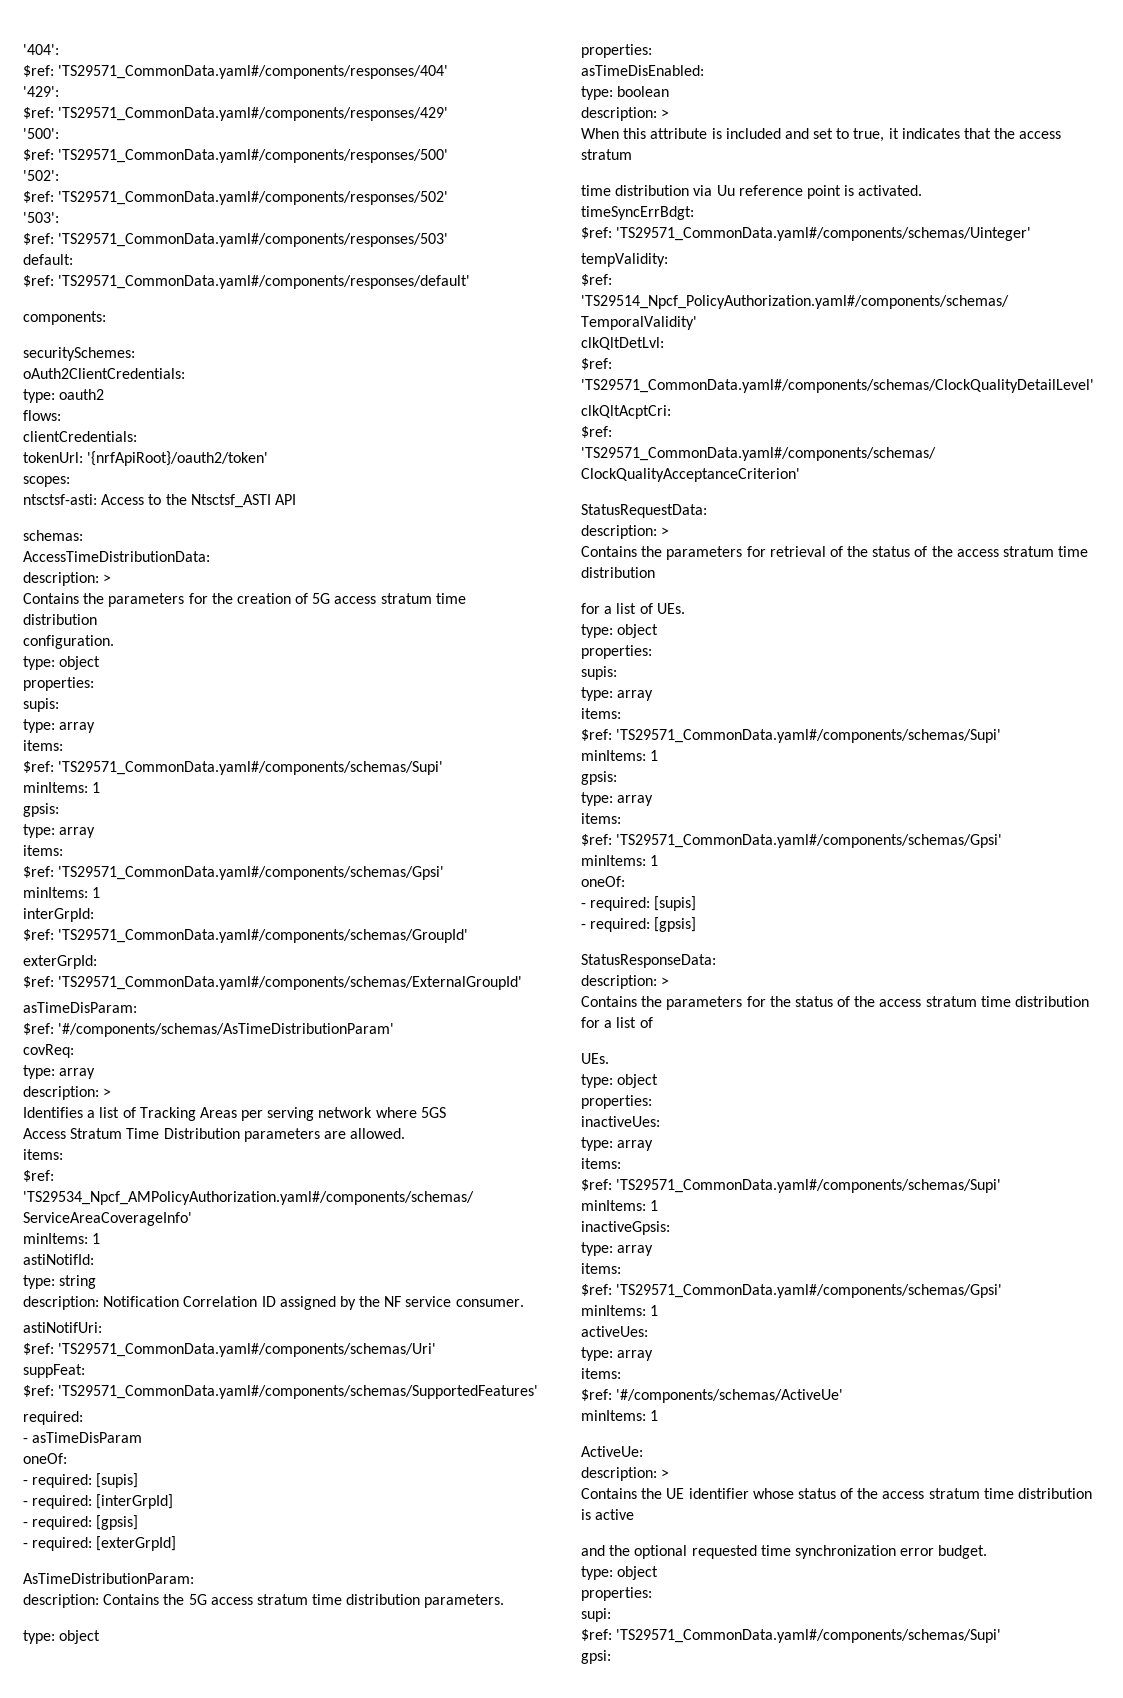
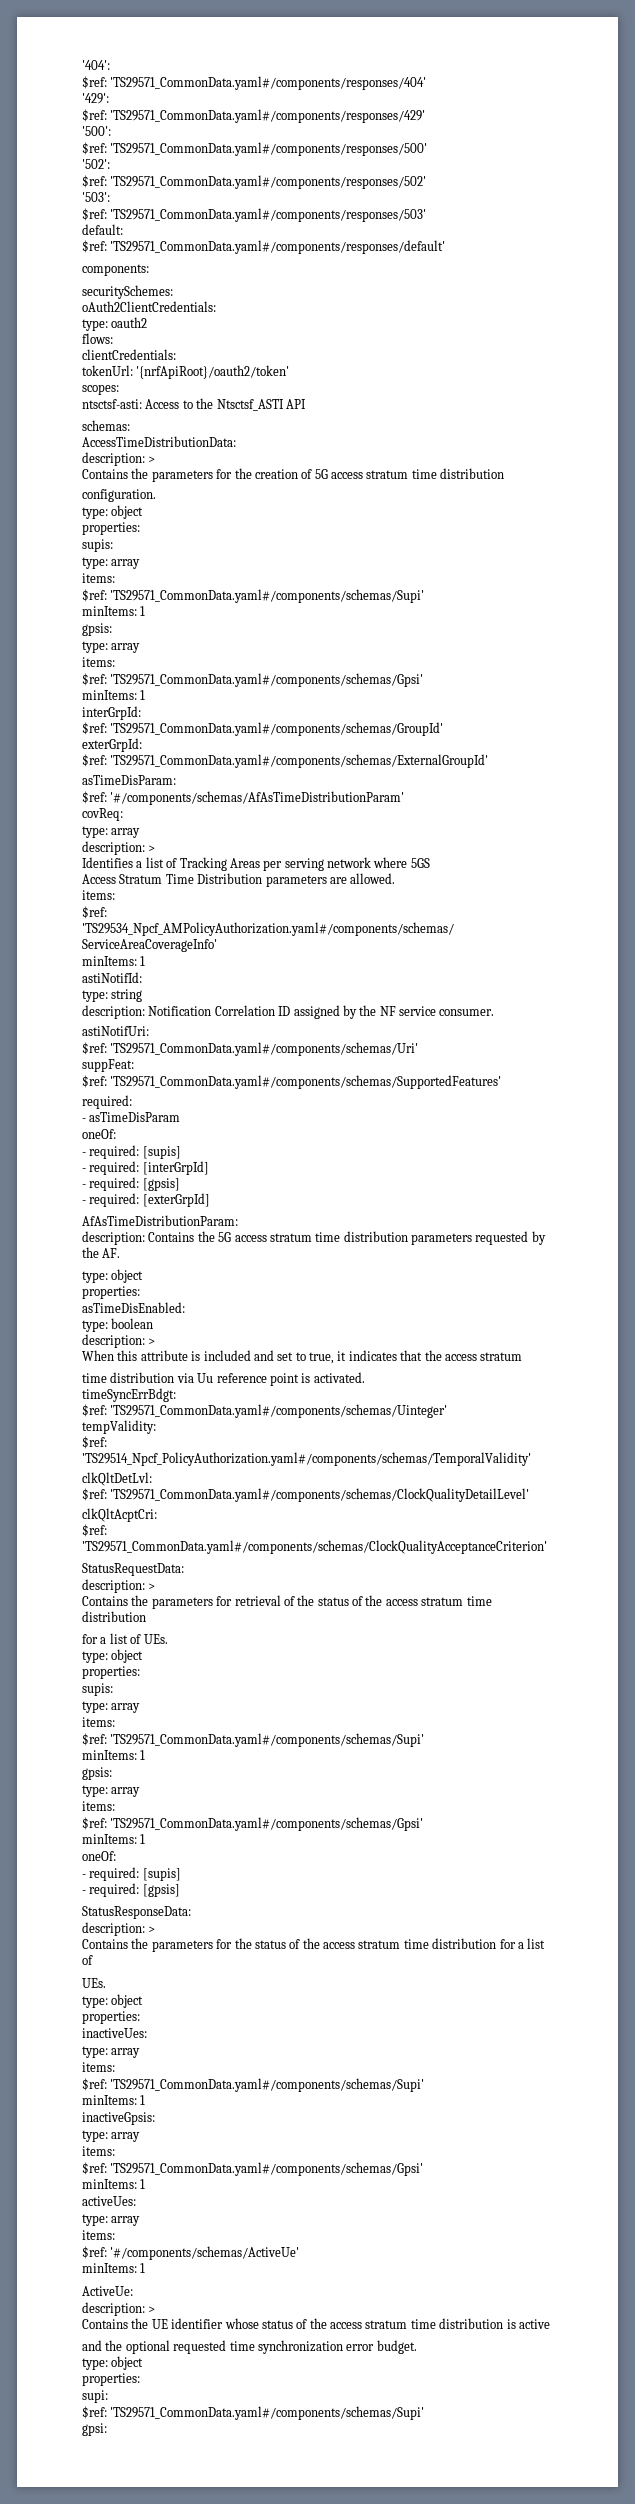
[58,1023,395,1037] '#/components/schemas/AsTimeDistributionParam' -> [110,791,405,805] '#/components/schemas/AfAsTimeDistributionParam'
[23,1573,194,1584] AsTimeDistributionParam: -> [82,1215,238,1226] AfAsTimeDistributionParam:
[424,1594,505,1608] parameters. -> [411,1231,546,1245] [82,1247,121,1258] parameters requested by the AF.

